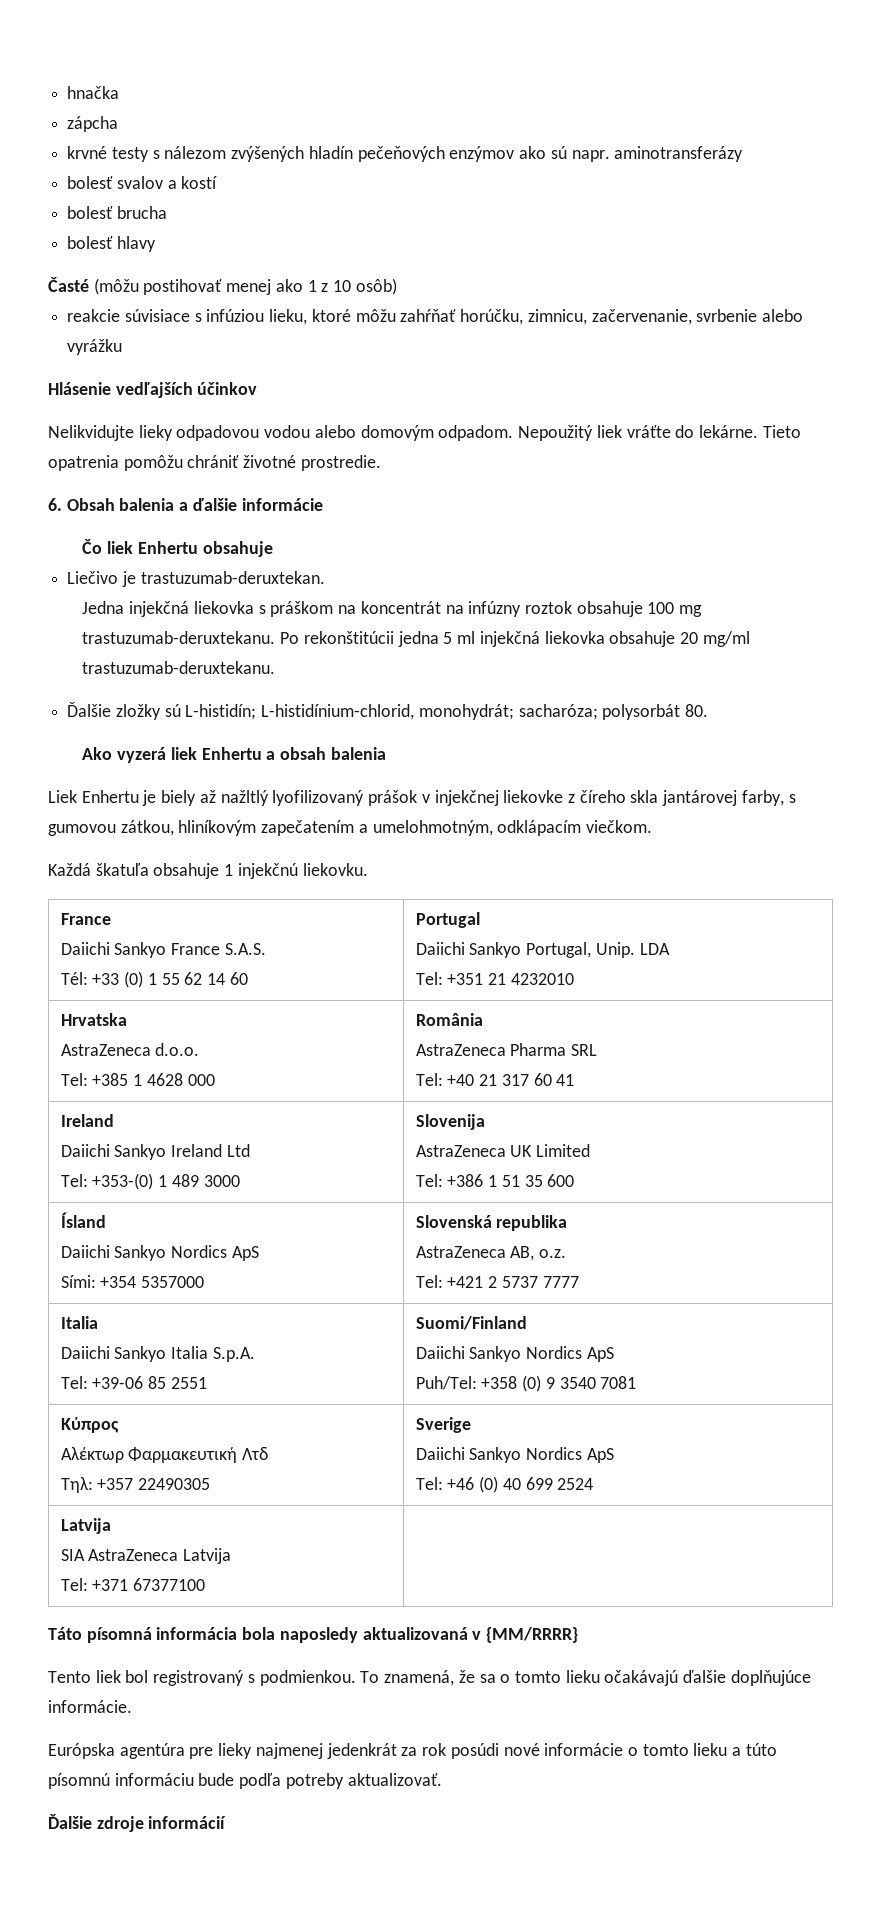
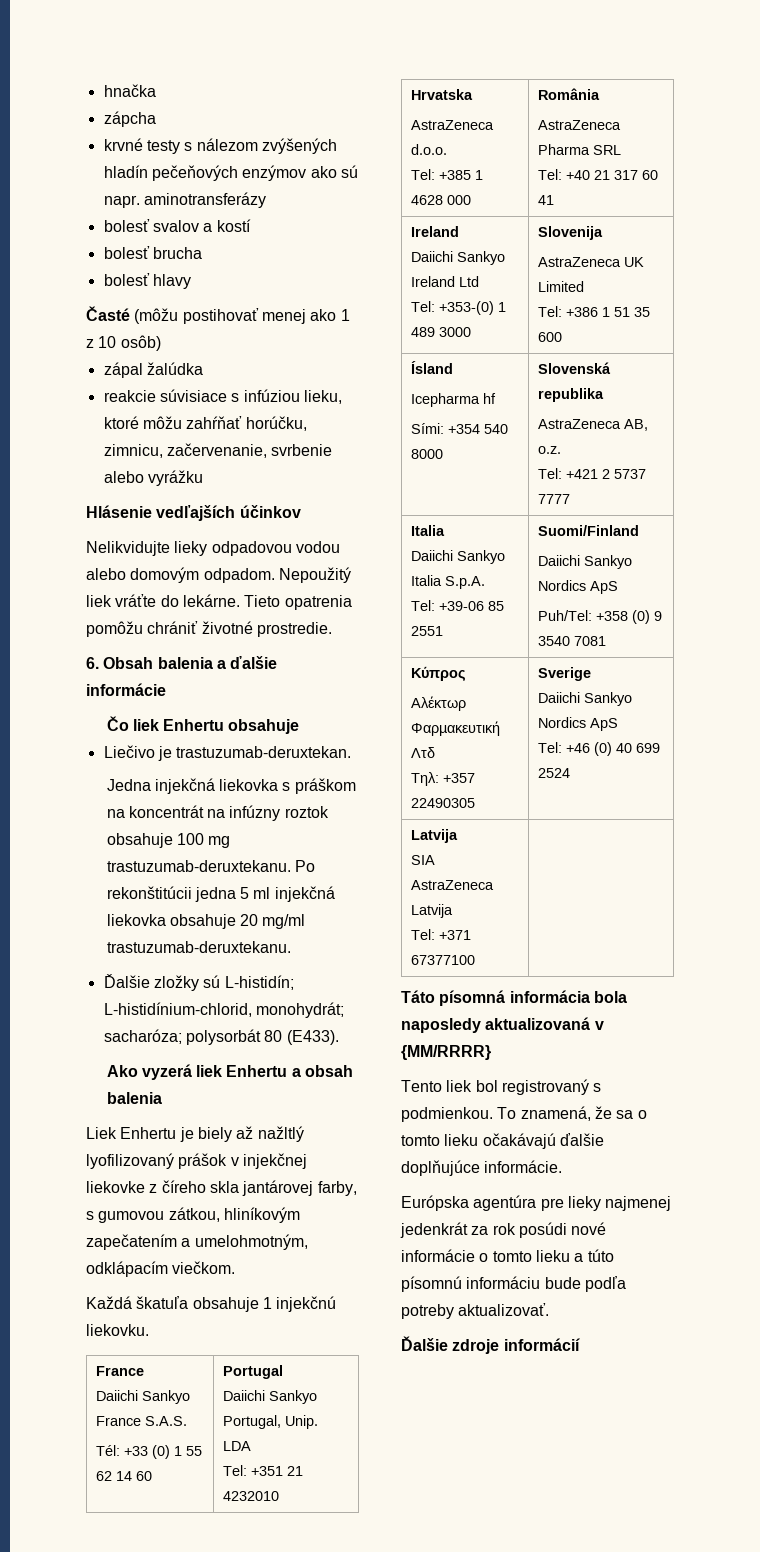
(397, 286) none -> [103,362,203,378] // zápal žalúdka
[685,704,709,717] 80. -> [264,1030,339,1045] 80 (E433).
[60,1245,259,1261] Daiichi Sankyo Nordics ApS -> [411,393,497,407] Icepharma hf
[141,1276,205,1288] 5357000 -> [484,424,509,434] [411,449,444,459] 540 8000

